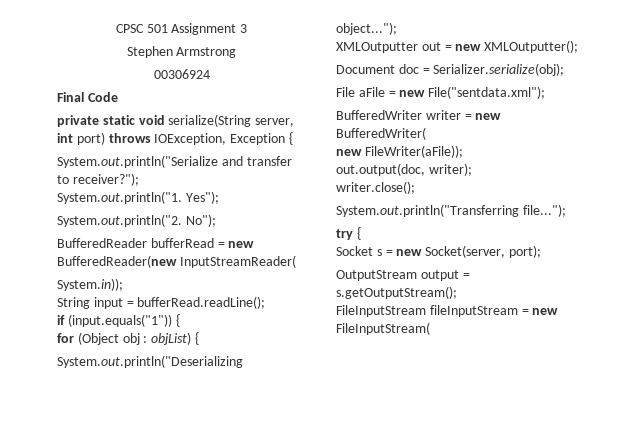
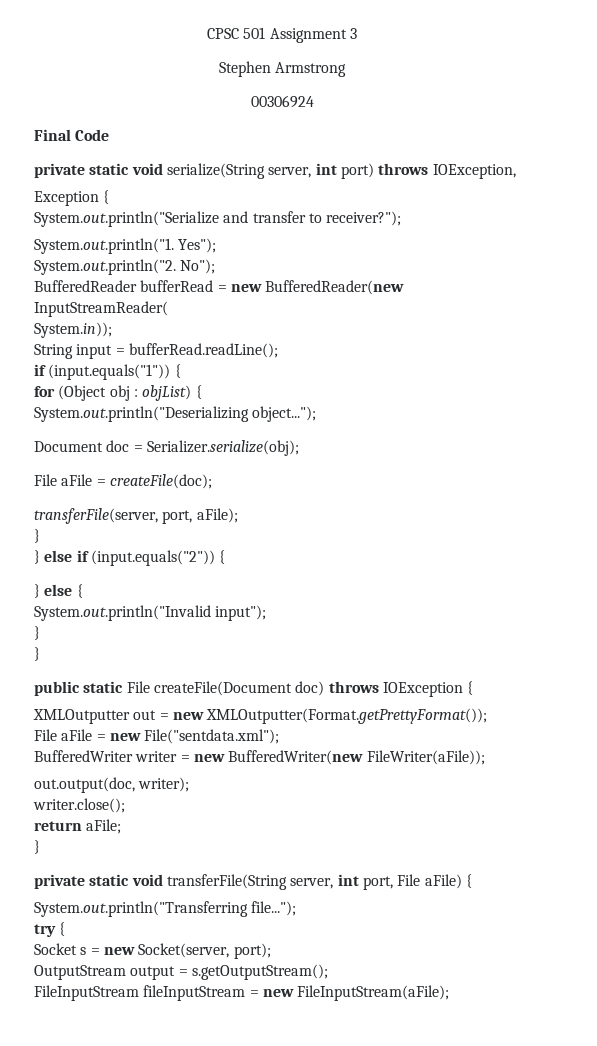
(227, 139) none -> (516, 171) //
(397, 28) none -> [34,440,299,456] [34,474,212,489] [34,508,238,524] [34,529,40,543] [34,550,226,566] [34,584,83,598] [34,605,267,621] [34,626,40,640] [34,647,40,661] [34,681,474,697] // Document doc = Serializer.serialize(obj); // File aFile = createFile(doc); // transferFile(server, port, aFile); // } // } else if (input.equals("2")) { // } else { // System.out.println("Invalid input"); // } // } // public static File createFile(Document doc) throws IOException {
[484,40,579,53] [336,63,565,76] XMLOutputter(); // Document doc = Serializer.serialize(obj); -> [206,708,488,724] XMLOutputter(Format.getPrettyFormat());
[336,127,426,140] [336,149,362,156] BufferedWriter( // new -> [228,750,364,765] BufferedWriter(new
(415, 187) none -> [34,819,122,834] [34,840,40,854] [34,874,472,890] // return aFile; // } // private static void transferFile(String server, int port, File aFile) {
[336,322,430,335] FileInputStream( -> [297,985,450,1001] FileInputStream(aFile);

